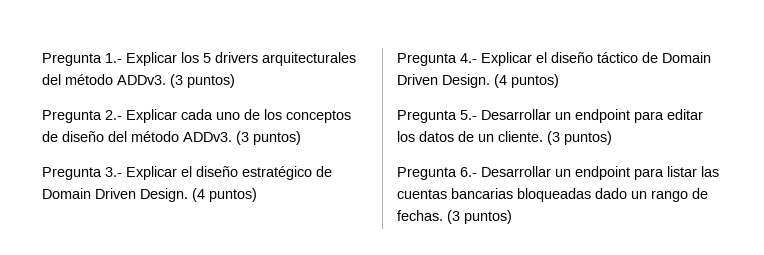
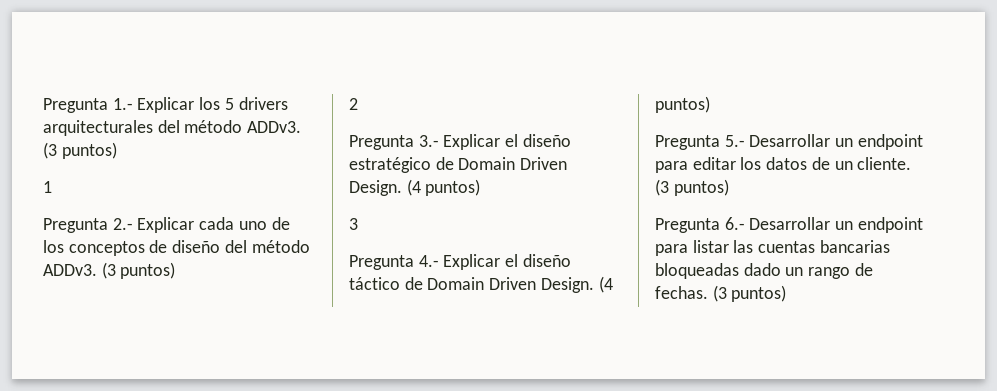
(235, 81) none -> [43,181,52,193] // 1
(301, 138) none -> [349,98,358,110] // 2
(257, 195) none -> [349,218,358,230] // 3

